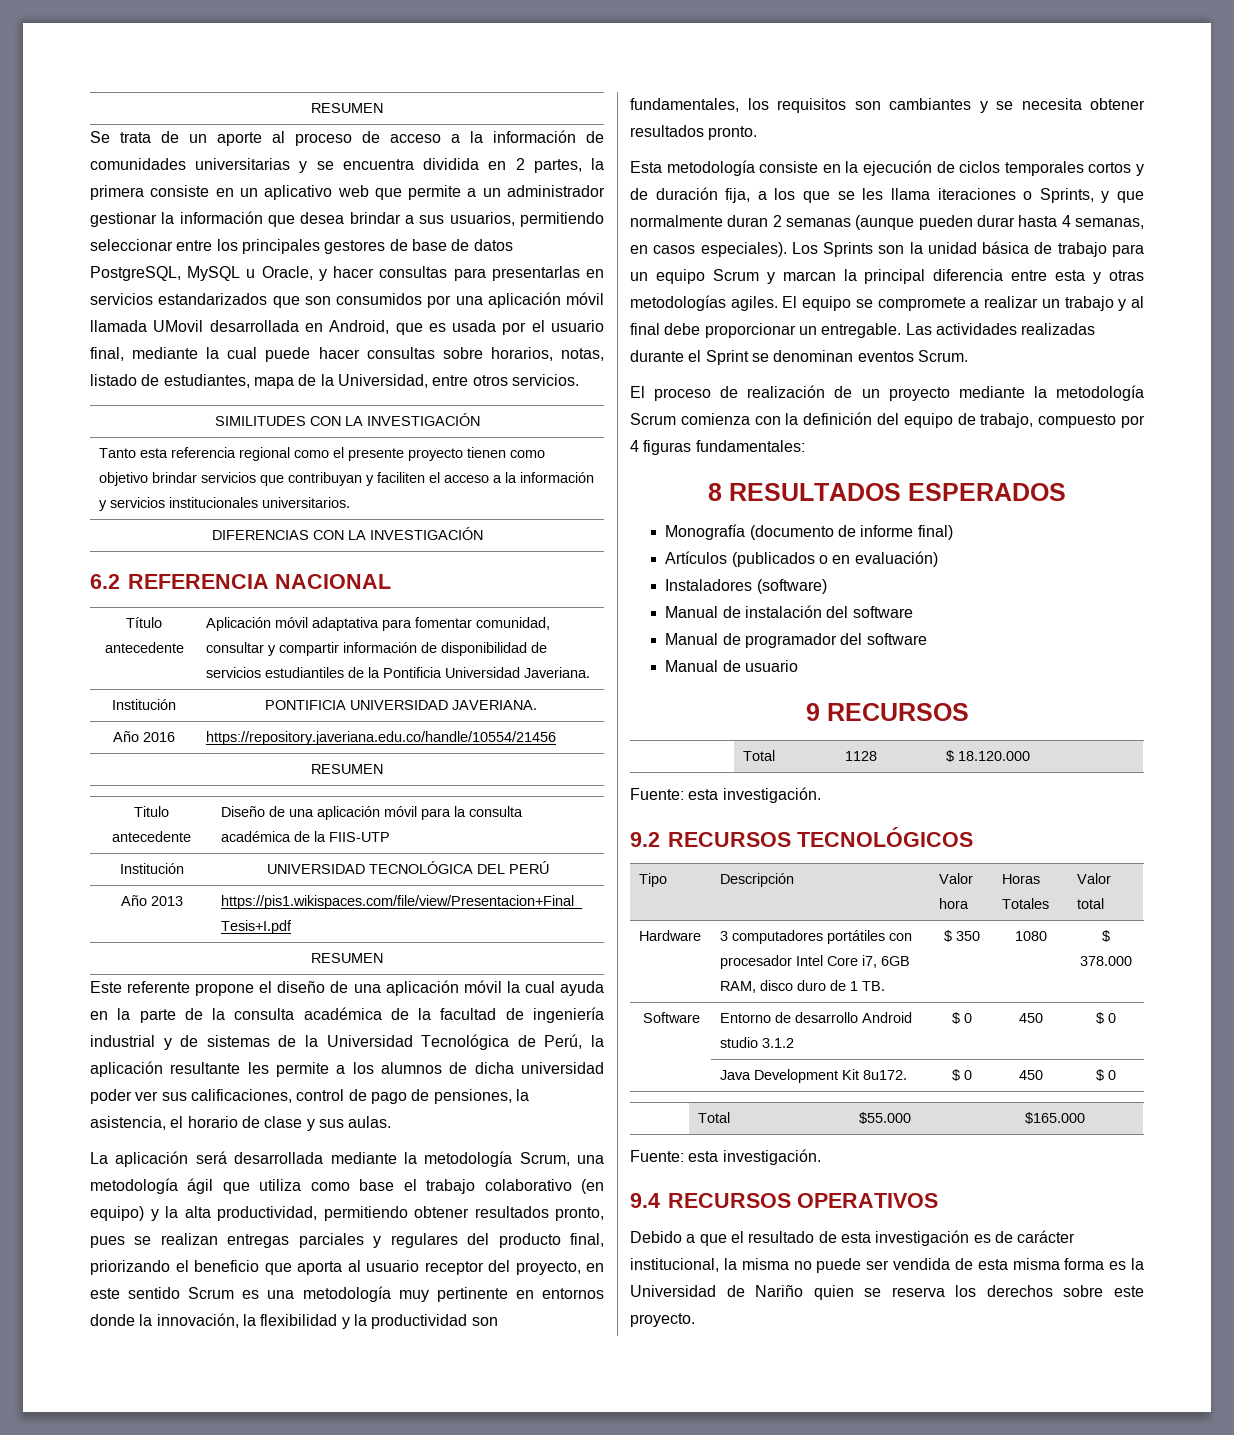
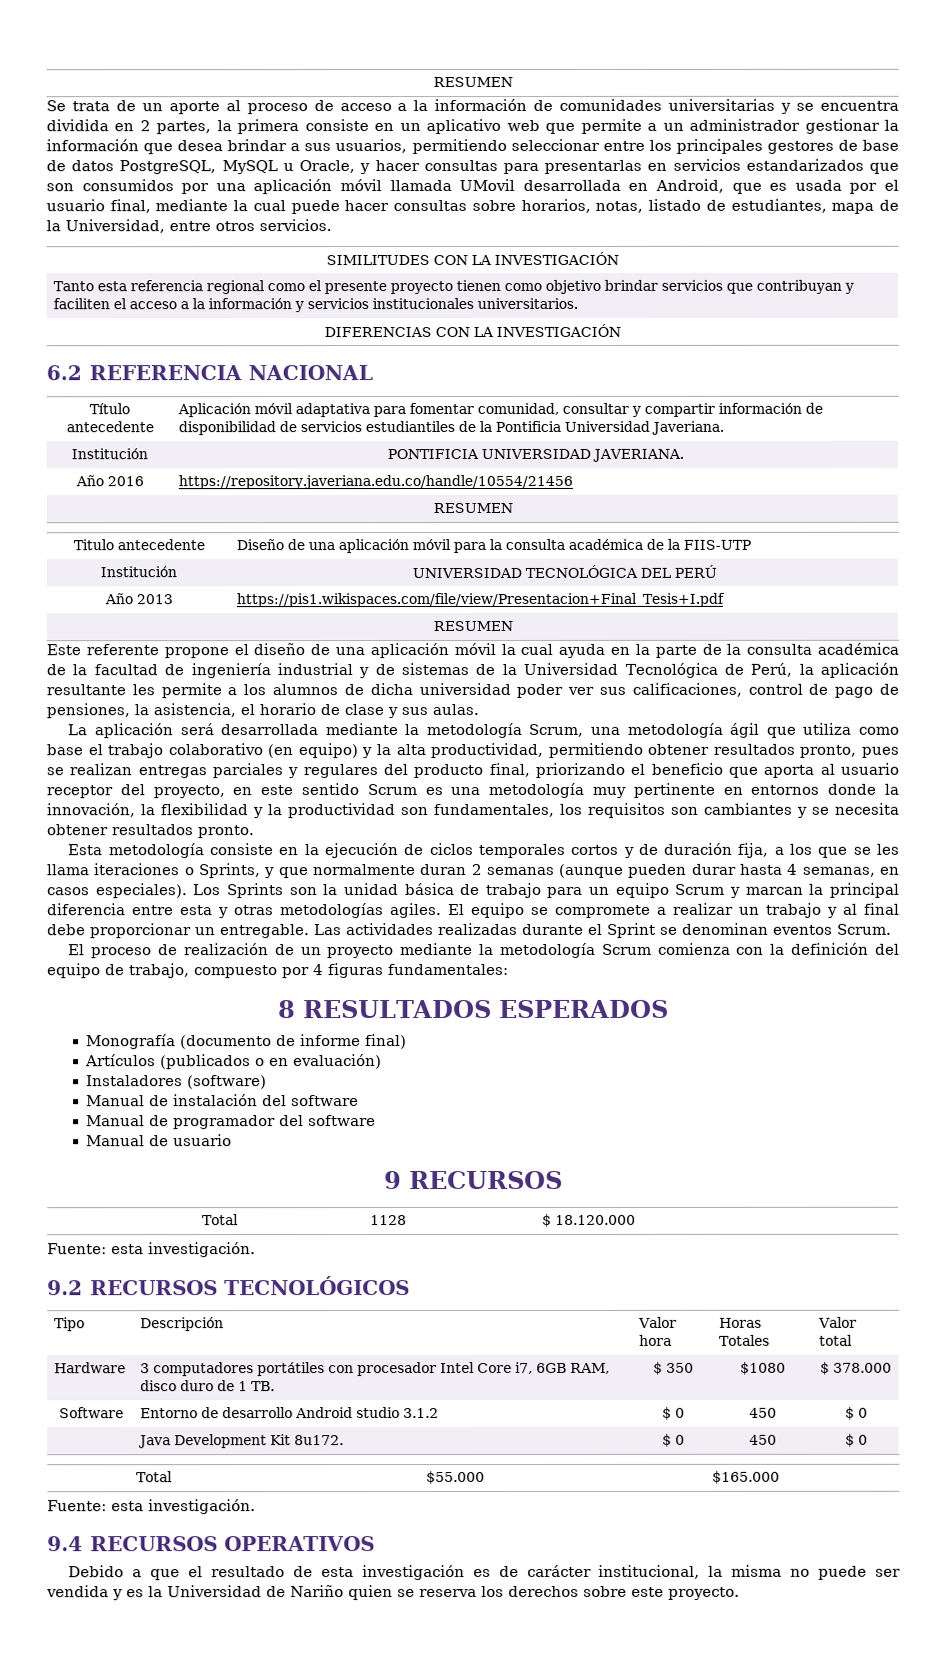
[1015,931,1047,941] 1080 -> [740,1361,786,1375] $1080
[954,1258,1105,1270] de esta misma forma -> [112,1589,123,1601] y

